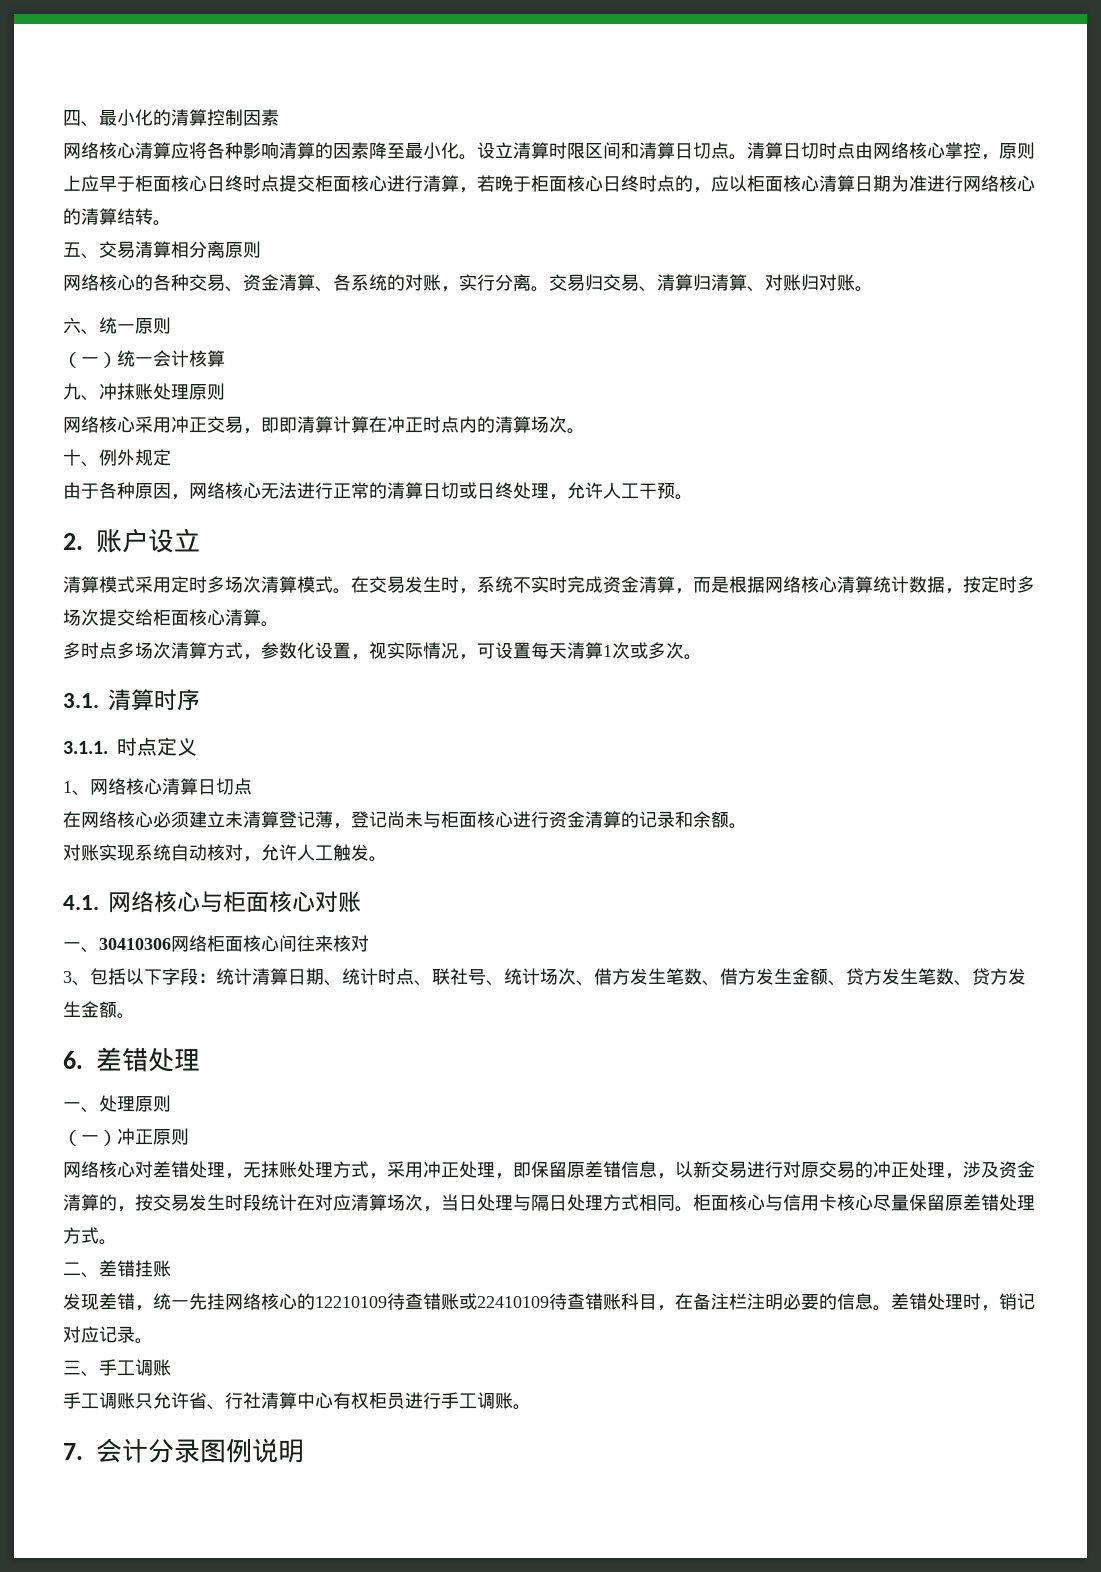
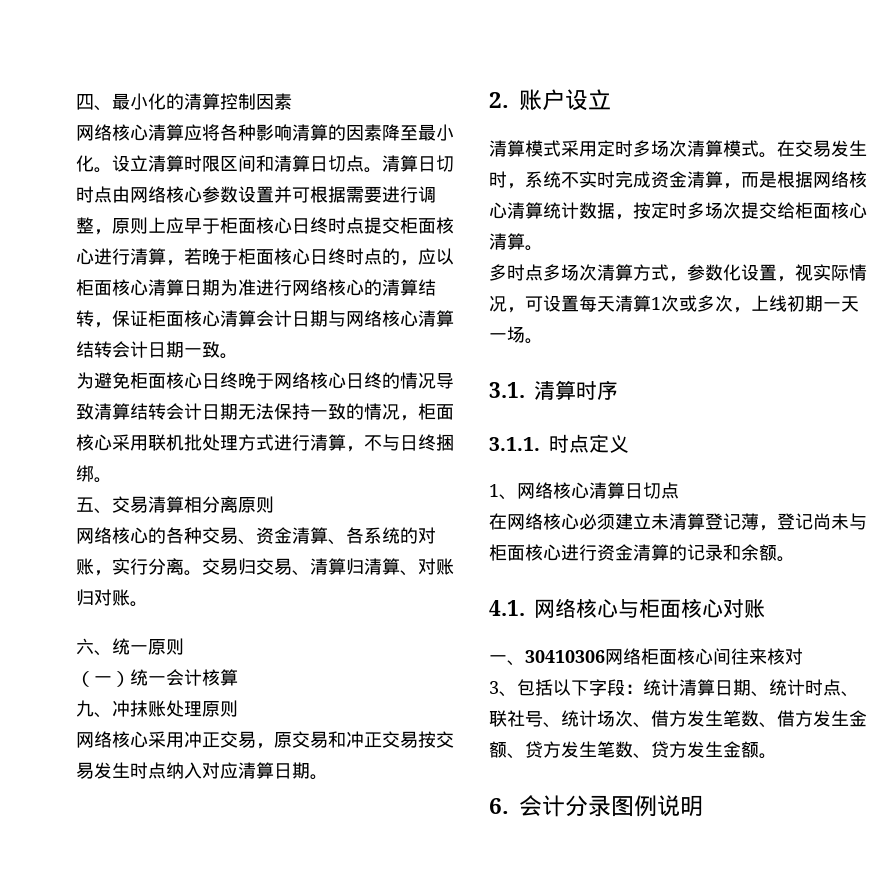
[945,142,981,159] 掌控 -> [202,186,436,203] [76,217,94,234] 参数设置并可根据需要进行调整
(153, 216) none -> [94,310,454,328] [76,341,238,359] [76,372,454,389] [76,403,454,421] [76,434,454,452] [76,465,94,482] ，保证柜面核心清算会计日期与网络核心清算结转会计日期一致。 // 为避免柜面核心日终晚于网络核心日终的情况导致清算结转会计日期无法保持一致的情况，柜面核心采用联机批处理方式进行清算，不与日终捆绑
[261,416,585,434] [63,449,171,467] [63,482,675,500] 即即清算计算在冲正时点内的清算场次。 // 十、例外规定 // 由于各种原因，网络核心无法进行正常的清算日切或日终处理，允许人工干预 -> [274,731,454,748] [76,762,310,779] 原交易和冲正交易按交易发生时点纳入对应清算日期
(684, 650) none -> [733,295,859,313] [489,326,525,343] ，上线初期一天一场
[63,844,387,862] // 对账实现系统自动核对，允许人工触发。 -> (795, 559) none
[96,1047,201,1072] [63,1095,171,1113] [63,1128,189,1146] [63,1161,1035,1179] [63,1194,1035,1212] [63,1227,117,1245] [63,1260,171,1278] [63,1293,1035,1311] [63,1326,153,1344] [63,1359,171,1377] [63,1392,531,1410] [63,1443,83,1460] 差错处理 // 一、处理原则 // （一）冲正原则 // 网络核心对差错处理，无抹账处理方式，采用冲正处理，即保留原差错信息，以新交易进行对原交易的冲正处理，涉及资金清算的，按交易发生时段统计在对应清算场次，当日处理与隔日处理方式相同。柜面核心与信用卡核心尽量保留原差错处理方式。 // 二、差错挂账 // 发现差错，统一先挂网络核心的12210109待查错账或22410109待查错账科目，在备注栏注明必要的信息。差错处理时，销记对应记录。 // 三、手工调账 // 手工调账只允许省、行社清算中心有权柜员进行手工调账。 // 7. -> (509, 806) none

